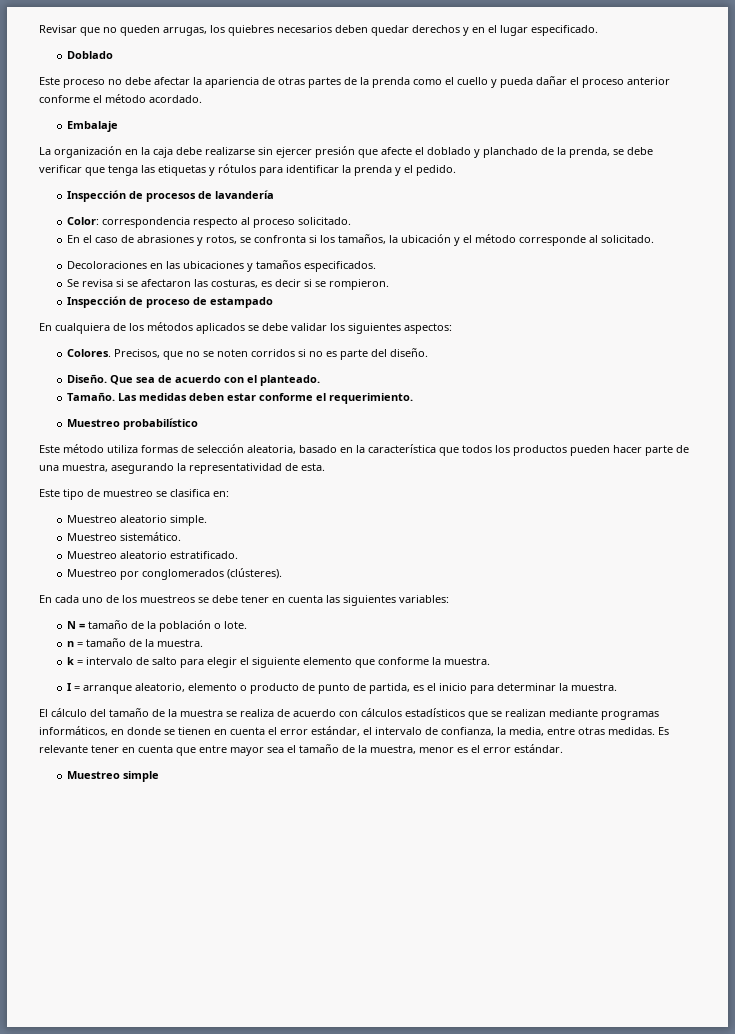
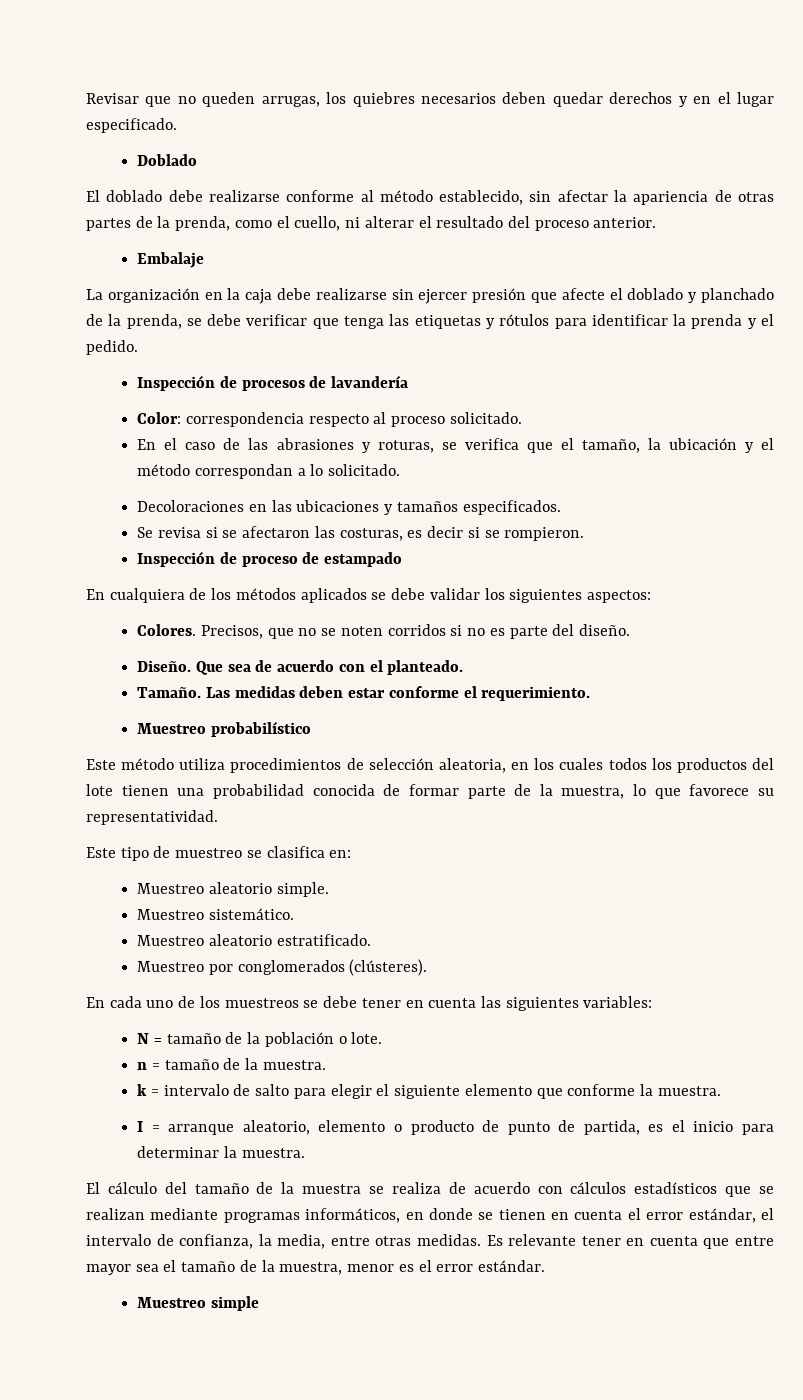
[39,77,151,88] Este proceso no debe -> [86,190,552,205] El doblado debe realizarse conforme al método establecido, sin
[372,77,410,88] prenda -> [175,216,231,231] prenda,
[457,76,670,88] [39,94,202,103] cuello y pueda dañar el proceso anterior conforme el método acordado. -> [294,216,657,231] cuello, ni alterar el resultado del proceso anterior.
(134, 239) none -> [248,438,269,450] las
[205,234,386,244] rotos, se confronta si los tamaños, -> [377,438,640,453] roturas, se verifica que el tamaño,
[518,235,598,246] corresponde al -> [194,464,324,479] correspondan a lo
[141,445,178,453] formas -> [230,758,342,773] procedimientos
[299,444,689,456] [39,463,325,474] basado en la característica que todos los productos pueden hacer parte de una muestra, asegurando la representatividad de esta. -> [511,758,774,773] [86,784,774,799] [86,810,218,825] en los cuales todos los productos del lote tienen una probabilidad conocida de formar parte de la muestra, lo que favorece su representatividad.

